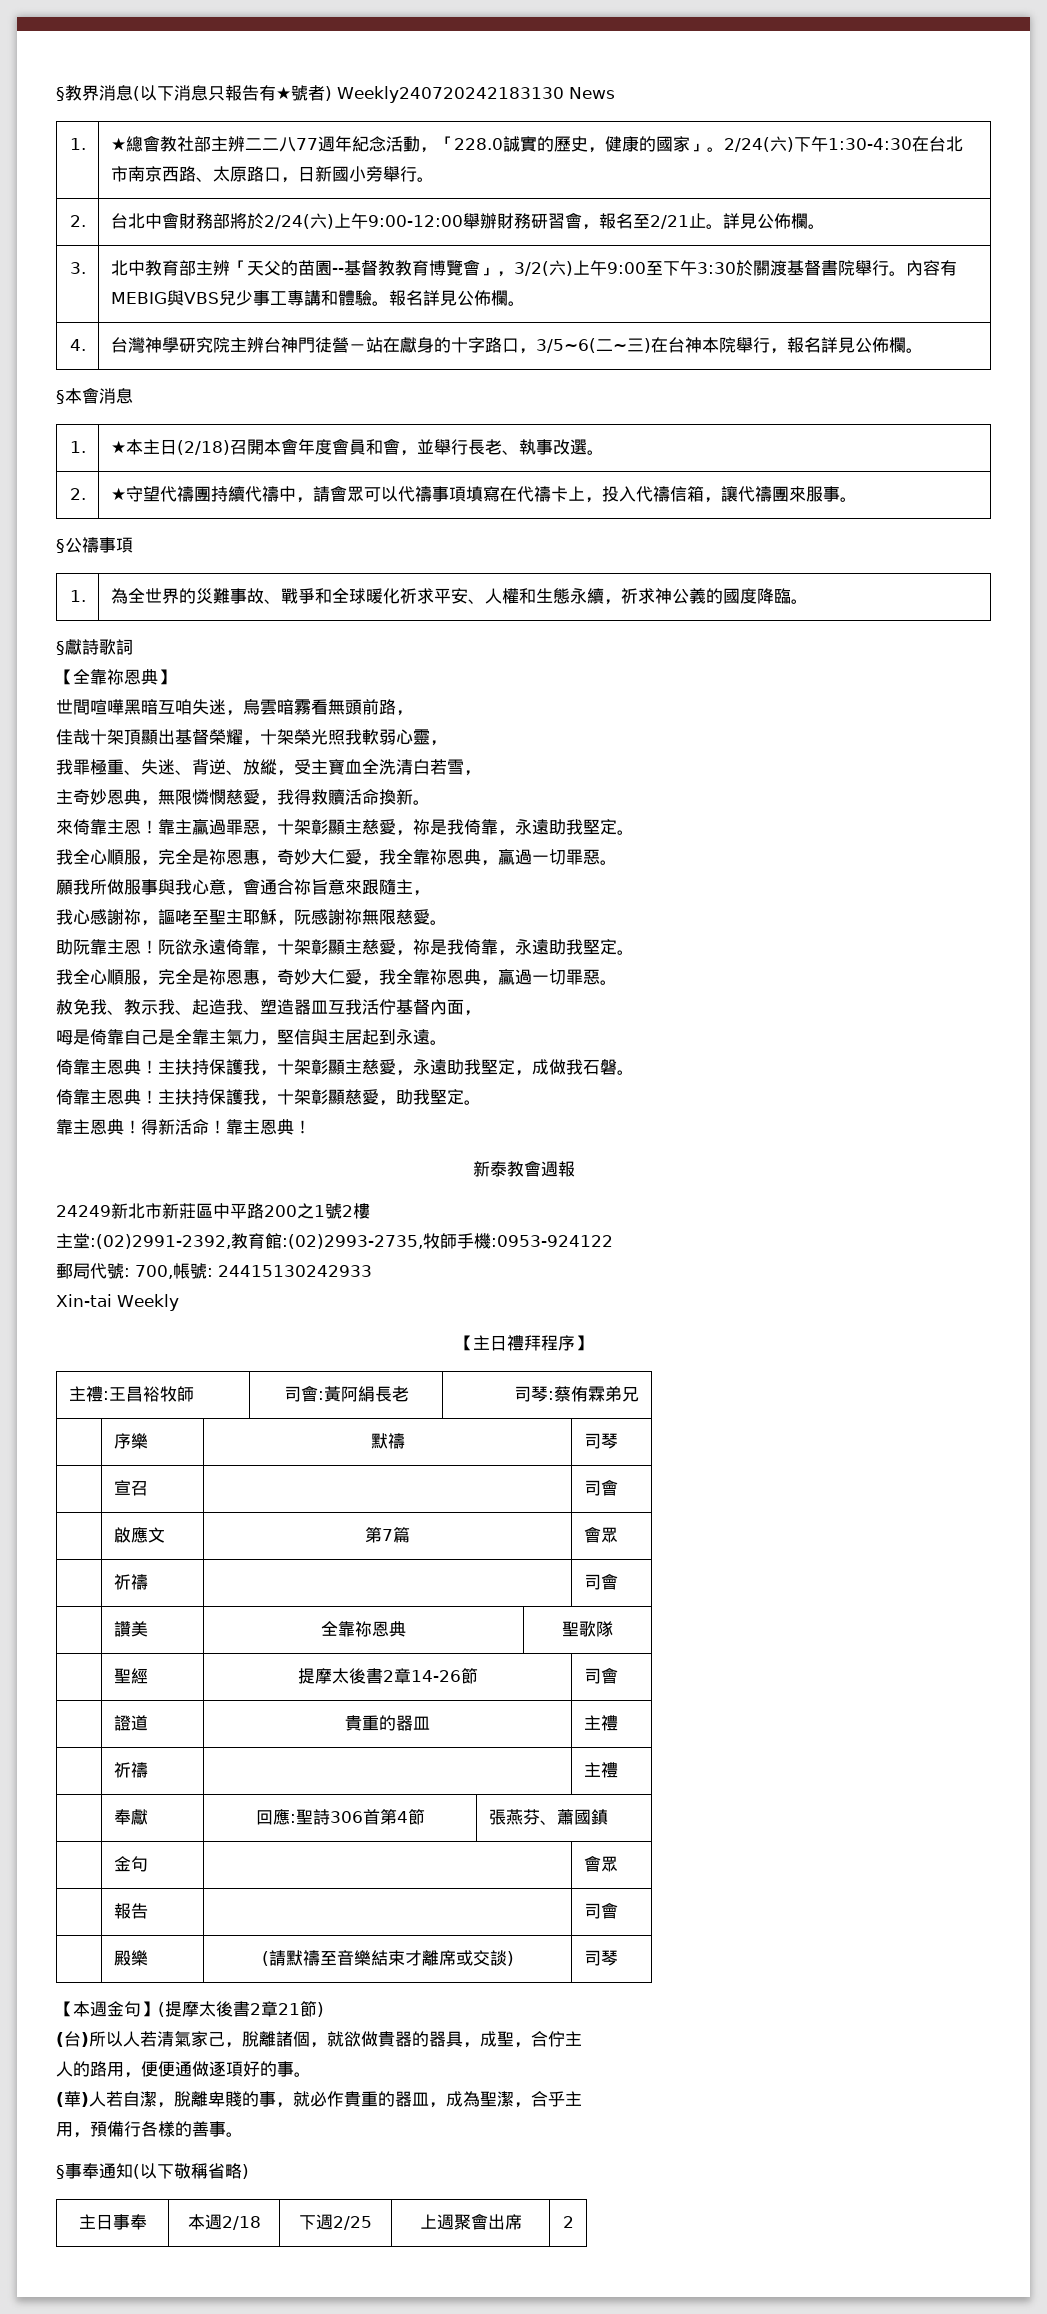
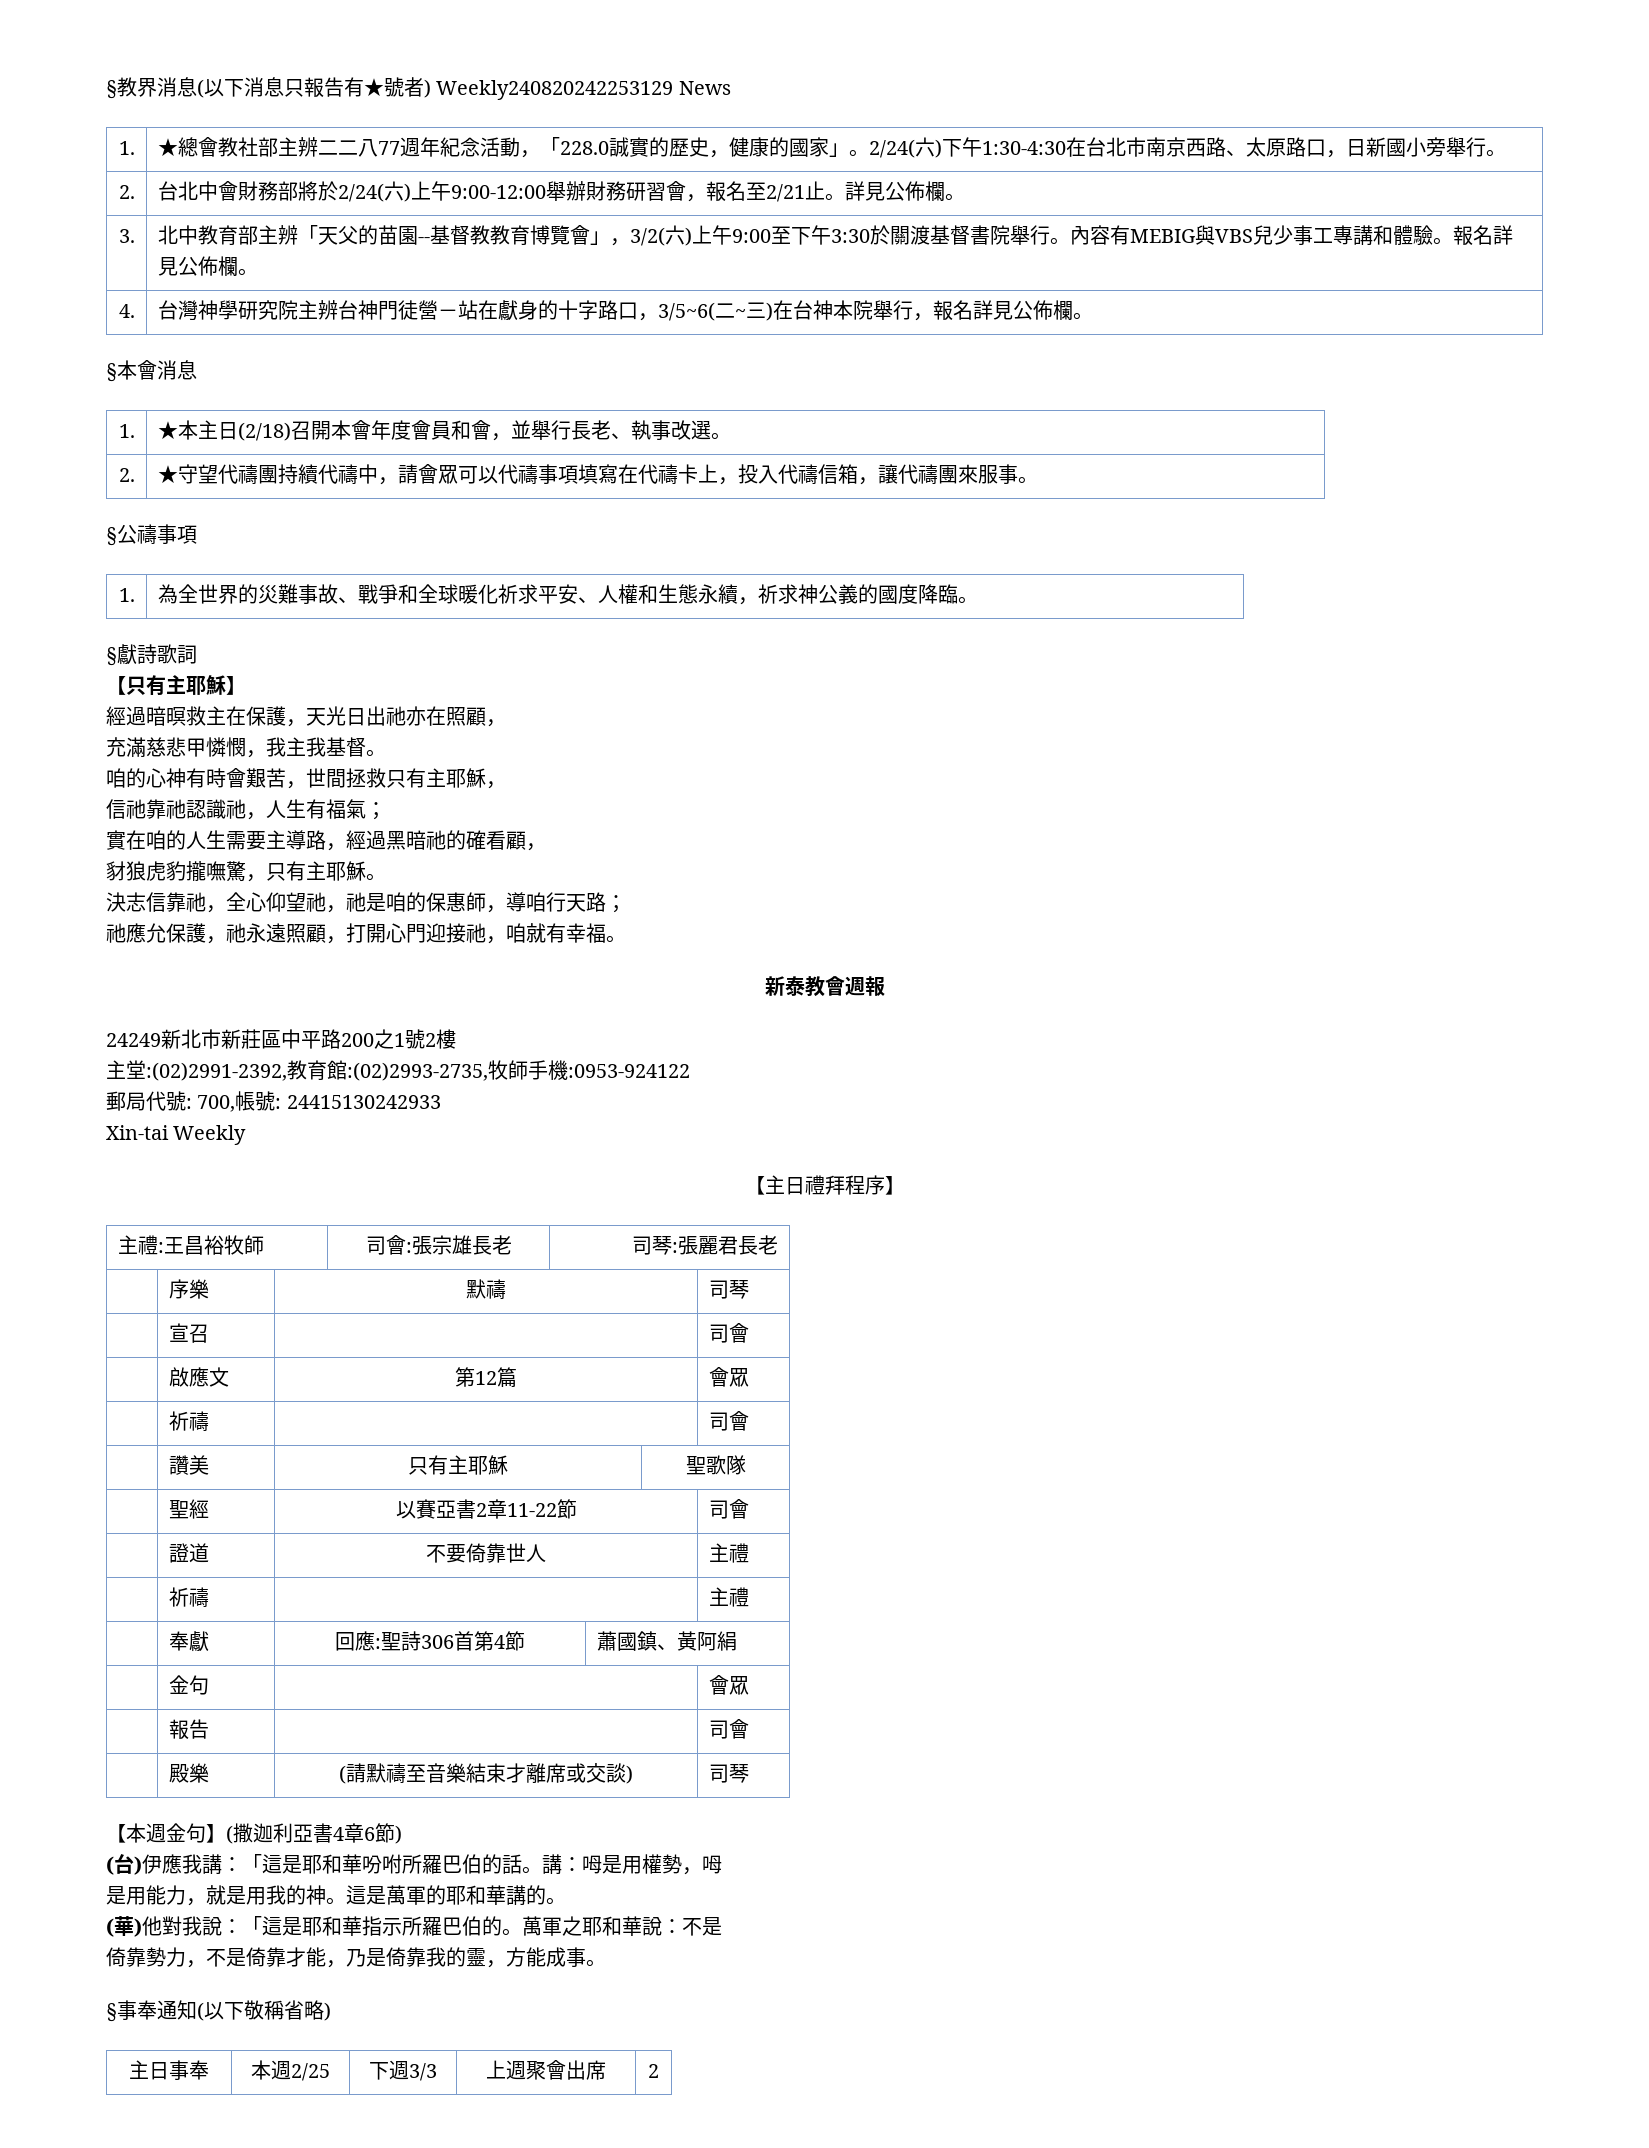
[337,86,564,103] Weekly240720242183130 -> [436,80,674,100] Weekly240820242253129
[73,669,175,685] [56,698,413,716] [56,729,447,746] [56,759,481,776] [56,789,430,806] [56,818,634,836] [56,848,617,866] [56,878,430,896] [56,909,447,926] [56,939,634,956] [56,968,617,986] [56,999,481,1016] [56,1029,447,1046] [56,1059,634,1076] [56,1089,481,1106] [56,1119,311,1135] 全靠祢恩典】 // 世間喧嘩黑暗互咱失迷，烏雲暗霧看無頭前路， // 佳哉十架頂顯出基督榮耀，十架榮光照我軟弱心靈， // 我罪極重、失迷、背逆、放縱，受主寶血全洗清白若雪， // 主奇妙恩典，無限憐憫慈愛，我得救贖活命換新。 // 來倚靠主恩！靠主贏過罪惡，十架彰顯主慈愛，祢是我倚靠，永遠助我堅定。 // 我全心順服，完全是祢恩惠，奇妙大仁愛，我全靠祢恩典，贏過一切罪惡。 // 願我所做服事與我心意，會通合祢旨意來跟隨主， // 我心感謝祢，謳咾至聖主耶穌，阮感謝祢無限慈愛。 // 助阮靠主恩！阮欲永遠倚靠，十架彰顯主慈愛，祢是我倚靠，永遠助我堅定。 // 我全心順服，完全是祢恩惠，奇妙大仁愛，我全靠祢恩典，贏過一切罪惡。 // 赦免我、教示我、起造我、塑造器皿互我活佇基督內面， // 呣是倚靠自己是全靠主氣力，堅信與主居起到永遠。 // 倚靠主恩典！主扶持保護我，十架彰顯主慈愛，永遠助我堅定，成做我石磐。 // 倚靠主恩典！主扶持保護我，十架彰顯慈愛，助我堅定。 // 靠主恩典！得新活命！靠主恩典！ -> [126,675,246,695] [106,706,506,727] [106,737,386,758] [106,768,506,789] [106,799,386,820] [106,830,546,851] [106,861,386,882] [106,892,626,913] [106,923,626,944] 只有主耶穌】 // 經過暗暝救主在保護，天光日出祂亦在照顧， // 充滿慈悲甲憐憫，我主我基督。 // 咱的心神有時會艱苦，世間拯救只有主耶穌， // 信祂靠祂認識祂，人生有福氣； // 實在咱的人生需要主導路，經過黑暗祂的確看顧， // 豺狼虎豹攏嘸驚，只有主耶穌。 // 決志信靠祂，全心仰望祂，祂是咱的保惠師，導咱行天路； // 祂應允保護，祂永遠照顧，打開心門迎接祂，咱就有幸福。
[323,1386,375,1402] 黃阿絹 -> [411,1235,472,1255] 張宗雄
[554,1386,640,1402] 蔡侑霖弟兄 -> [678,1235,779,1255] 張麗君長老
[381,1529,393,1541] 7 -> [475,1371,498,1385] 12
[321,1621,406,1637] 全靠祢恩典 -> [408,1455,509,1475] 只有主耶穌
[297,1668,461,1684] 提摩太後書2章14-26 -> [395,1499,557,1519] 以賽亞書2章11-22
[344,1715,430,1731] 貴重的器皿 -> [426,1543,546,1563] 不要倚靠世人
[488,1809,557,1825] 張燕芬、 -> (525, 1641) none
(608, 1817) none -> [656,1631,737,1651] 、黃阿絹
[165,2001,300,2017] 提摩太後書2章21 -> [233,1823,375,1843] 撒迦利亞書4章6
[89,2031,582,2048] [56,2061,311,2078] [56,2091,582,2108] [56,2121,209,2138] 所以人若清氣家己，脫離諸個，就欲做貴器的器具，成聖，合佇主 // 人的路用，便便通做逐項好的事。 // (華)人若自潔，脫離卑賤的事，就必作貴重的器皿，成為聖潔，合乎主 // 用，預備行各樣的善 -> [142,1854,722,1875] [106,1885,566,1906] [106,1916,722,1937] [106,1947,566,1968] 伊應我講：「這是耶和華吩咐所羅巴伯的話。講：呣是用權勢，呣 // 是用能力，就是用我的神。這是萬軍的耶和華講的。 // (華)他對我說：「這是耶和華指示所羅巴伯的。萬軍之耶和華說：不是 // 倚靠勢力，不是倚靠才能，乃是倚靠我的靈，方能成
[221,2216,261,2230] 2/18 -> [291,2063,330,2081] 2/25
[332,2216,372,2230] 2/25 -> [409,2063,437,2081] 3/3

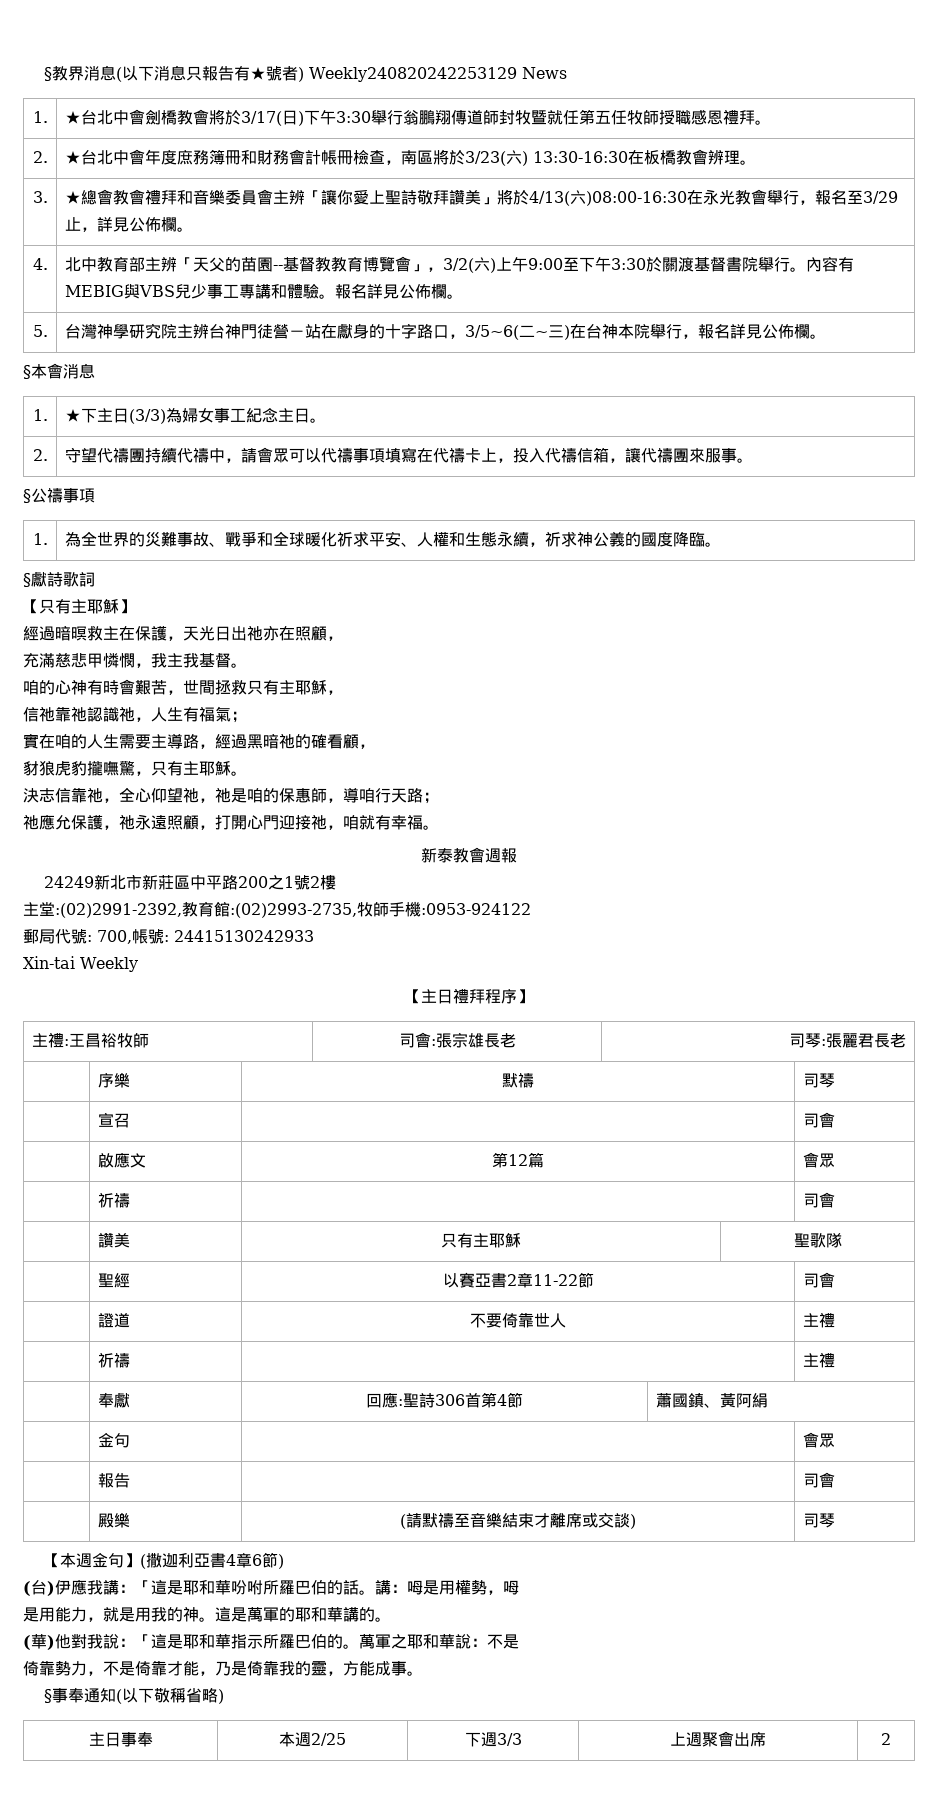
[177,137,1506,158] [119,185,136,199] [157,181,965,202] [119,229,136,243] 總會教社部主辨二二八77週年紀念活動，「228.0誠實的歷史，健康的國家」。2/24(六)下午1:30-4:30在台北市南京西路、太原路口，日新國小旁舉行。 // 2. | 台北中會財務部將於2/24(六)上午9:00-12:00舉辦財務研習會，報名至2/21止。詳見公佈欄。 // 3. -> [80,109,771,126] [33,151,49,163] [64,149,756,166] [33,191,49,203] [64,189,898,206] [64,217,193,232] [33,258,49,270] 台北中會劍橋教會將於3/17(日)下午3:30舉行翁鵬翔傳道師封牧暨就任第五任牧師授職感恩禮拜。 // 2. | ★台北中會年度庶務簿冊和財務會計帳冊檢查，南區將於3/23(六) 13:30-16:30在板橋教會辨理。 // 3. | ★總會教會禮拜和音樂委員會主辨「讓你愛上聖詩敬拜讚美」將於4/13(六)08:00-16:30在永光教會舉行，報名至3/29止，詳見公佈欄。 // 4.
[119,304,136,318] 4. -> [33,325,49,337] 5.
[177,420,731,441] [119,468,136,482] [157,465,178,483] 本主日(2/18)召開本會年度會員和會，並舉行長老、執事改選。 // 2. | ★ -> [80,407,326,424] [33,449,49,461] 下主日(3/3)為婦女事工紀念主日。 // 2. |

